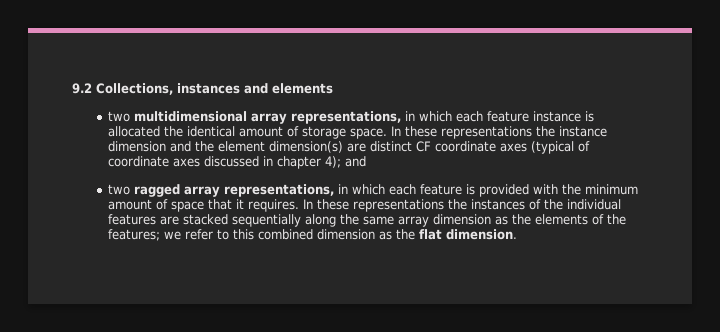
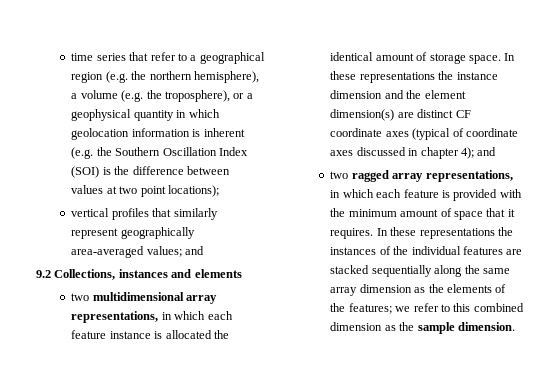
(72, 88) none -> [71,52,265,64] [71,71,259,83] [71,90,253,102] [71,109,220,121] [71,128,245,140] [71,147,248,159] [71,166,230,178] [71,185,219,197] [71,208,218,220] [71,227,195,239] [71,246,205,258] time series that refer to a geographical region (e.g. the northern hemisphere), a volume (e.g. the troposphere), or a geophysical quantity in which geolocation information is inherent (e.g. the Southern Oscillation Index (SOI) is the difference between values at two point locations); // vertical profiles that similarly represent geographically area-averaged values; and //
[418,229,442,240] flat -> [417,322,455,334] sample

